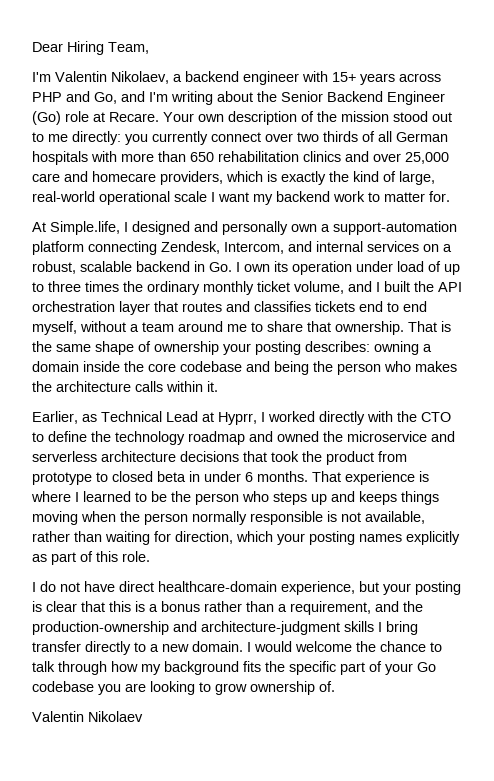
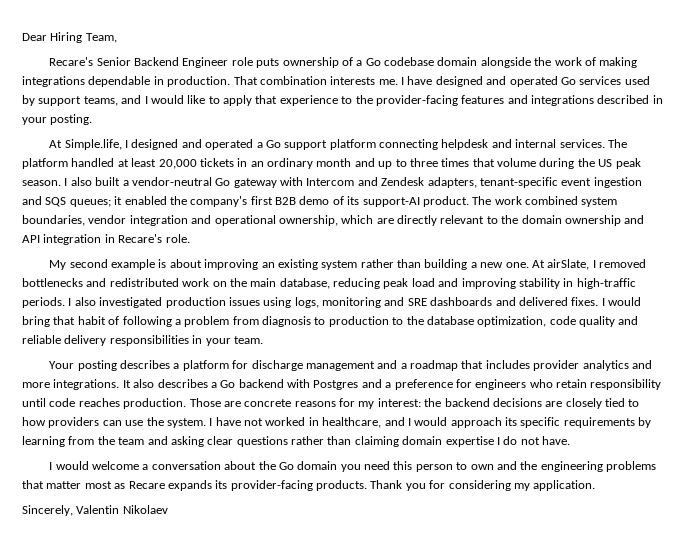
[32,71,441,85] [32,91,445,105] [32,111,452,125] [32,131,448,145] [32,151,449,165] [32,171,435,185] [32,191,450,205] I'm Valentin Nikolaev, a backend engineer with 15+ years across PHP and Go, and I'm writing about the Senior Backend Engineer (Go) role at Recare. Your own description of the mission stood out to me directly: you currently connect over two thirds of all German hospitals with more than 650 rehabilitation clinics and over 25,000 care and homecare providers, which is exactly the kind of large, real-world operational scale I want my backend work to matter for. -> [49,57,638,68] [22,76,650,87] [22,95,663,106] [22,114,93,125] Recare's Senior Backend Engineer role puts ownership of a Go codebase domain alongside the work of making integrations dependable in production. That combination interests me. I have designed and operated Go services used by support teams, and I would like to apply that experience to the provider-facing features and integrations described in your posting.
[222,221,457,235] [32,241,452,255] [32,261,460,275] [32,281,462,295] [32,301,427,315] [32,321,451,335] [32,341,432,355] [32,361,457,375] [32,381,218,392] [32,411,451,425] [32,431,455,445] [32,451,407,465] [32,471,429,485] [31,491,439,505] [32,511,425,525] [32,531,460,545] [32,551,150,565] [32,581,461,595] [32,601,423,615] [32,621,418,635] [32,641,442,655] [32,661,436,675] [32,681,335,695] personally own a support-automation platform connecting Zendesk, Intercom, and internal services on a robust, scalable backend in Go. I own its operation under load of up to three times the ordinary monthly ticket volume, and I built the API orchestration layer that routes and classifies tickets end to end myself, without a team around me to share that ownership. That is the same shape of ownership your posting describes: owning a domain inside the core codebase and being the person who makes the architecture calls within it. // Earlier, as Technical Lead at Hyprr, I worked directly with the CTO to define the technology roadmap and owned the microservice and serverless architecture decisions that took the product from prototype to closed beta in under 6 months. That experience is where I learned to be the person who steps up and keeps things moving when the person normally responsible is not available, rather than waiting for direction, which your posting names explicitly as part of this role. // I do not have direct healthcare-domain experience, but your posting is clear that this is a bonus rather than a requirement, and the production-ownership and architecture-judgment skills I bring transfer directly to a new domain. I would welcome the chance to talk through how my background fits the specific part of your Go codebase you are looking to grow ownership of. // -> [205,139,627,150] [22,158,641,169] [22,177,642,188] [22,196,618,207] [22,215,645,226] [22,234,190,245] [49,259,647,270] [22,278,636,289] [22,297,641,308] [22,316,639,327] [22,335,263,346] [49,360,652,371] [22,379,662,390] [22,398,640,409] [22,417,652,428] [22,436,570,447] [49,461,657,472] [22,480,596,491] [22,505,73,516] operated a Go support platform connecting helpdesk and internal services. The platform handled at least 20,000 tickets in an ordinary month and up to three times that volume during the US peak season. I also built a vendor-neutral Go gateway with Intercom and Zendesk adapters, tenant-specific event ingestion and SQS queues; it enabled the company's first B2B demo of its support-AI product. The work combined system boundaries, vendor integration and operational ownership, which are directly relevant to the domain ownership and API integration in Recare's role. // My second example is about improving an existing system rather than building a new one. At airSlate, I removed bottlenecks and redistributed work on the main database, reducing peak load and improving stability in high-traffic periods. I also investigated production issues using logs, monitoring and SRE dashboards and delivered fixes. I would bring that habit of following a problem from diagnosis to production to the database optimization, code quality and reliable delivery responsibilities in your team. // Your posting describes a platform for discharge management and a roadmap that includes provider analytics and more integrations. It also describes a Go backend with Postgres and a preference for engineers who retain responsibility until code reaches production. Those are concrete reasons for my interest: the backend decisions are closely tied to how providers can use the system. I have not worked in healthcare, and I would approach its specific requirements by learning from the team and asking clear questions rather than claiming domain expertise I do not have. // I would welcome a conversation about the Go domain you need this person to own and the engineering problems that matter most as Recare expands its provider-facing products. Thank you for considering my application. // Sincerely,

